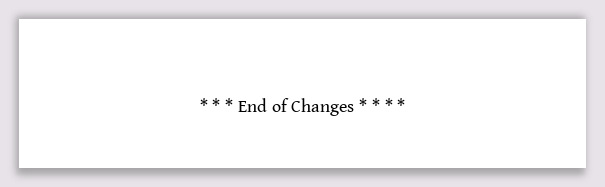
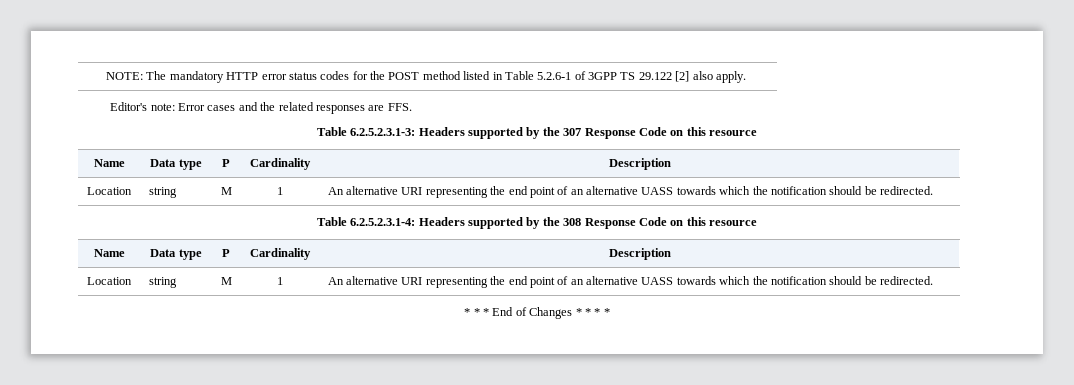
(199, 105) none -> [106,71,746,83] [110,102,412,114] [316,127,758,139] [94,159,125,167] [150,159,202,170] [222,159,230,167] [250,158,311,170] [608,158,671,170] [86,187,132,195] [148,187,177,198] [220,187,232,195] [277,187,283,195] [327,186,934,198] [316,217,758,229] [94,249,125,257] [150,249,202,260] [222,249,230,257] [250,248,311,260] [608,248,671,260] [86,277,132,285] [148,277,177,288] [220,277,232,285] [277,277,283,285] [327,276,934,288] NOTE: The mandatory HTTP error status codes for the POST method listed in Table 5.2.6-1 of 3GPP TS 29.122 [2] also apply. // Editor's note: Error cases and the related responses are FFS. // Table 6.2.5.2.3.1-3: Headers supported by the 307 Response Code on this resource // Name | Data type | P | Cardinality | Description // Location | string | M | 1 | An alternative URI representing the end point of an alternative UASS towards which the notification should be redirected. // Table 6.2.5.2.3.1-4: Headers supported by the 308 Response Code on this resource // Name | Data type | P | Cardinality | Description // Location | string | M | 1 | An alternative URI representing the end point of an alternative UASS towards which the notification should be redirected. //

